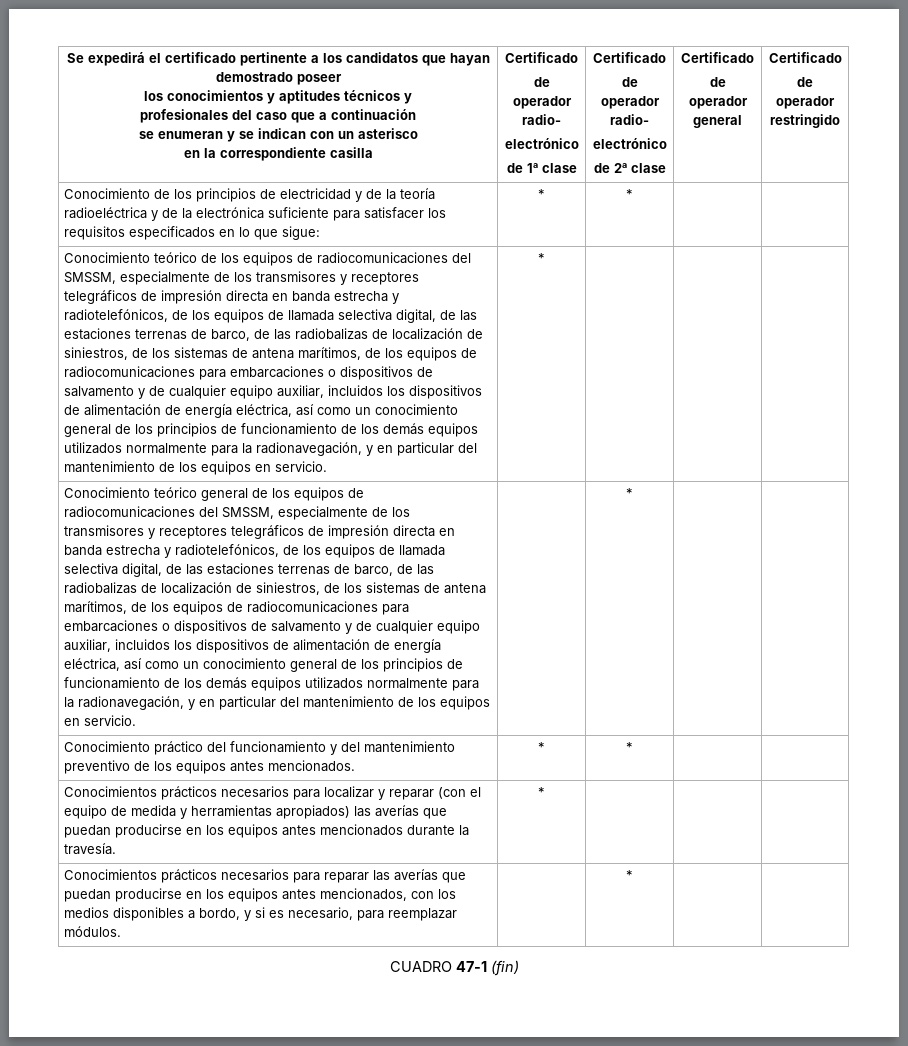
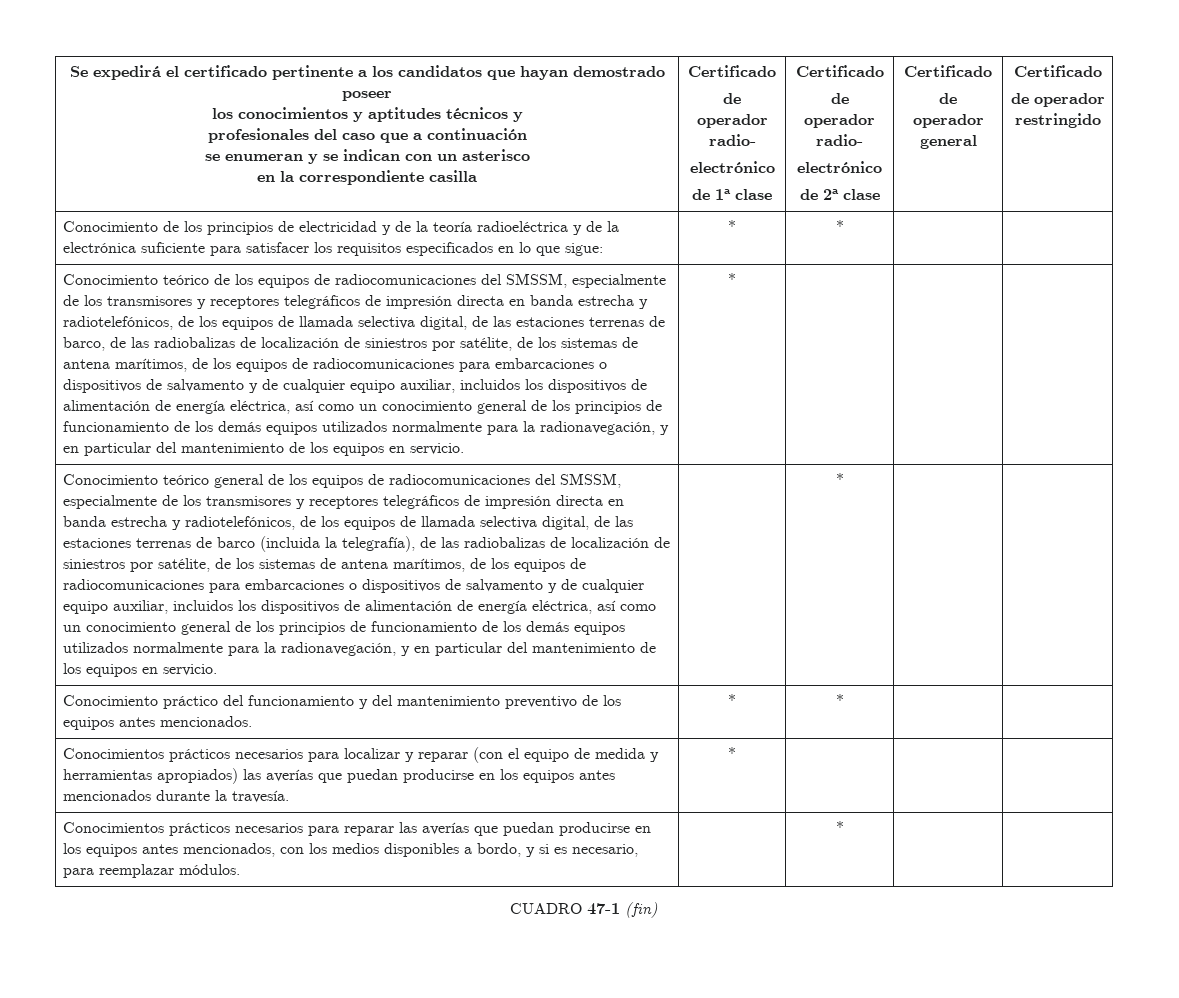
[63,347,128,360] siniestros, -> [365,337,513,351] siniestros por satélite,
[353,564,434,576] [63,582,320,595] barco, de las radiobalizas de localización de siniestros, -> [217,536,671,552] [63,558,211,572] barco (incluida la telegrafía), de las radiobalizas de localización de siniestros por satélite,

